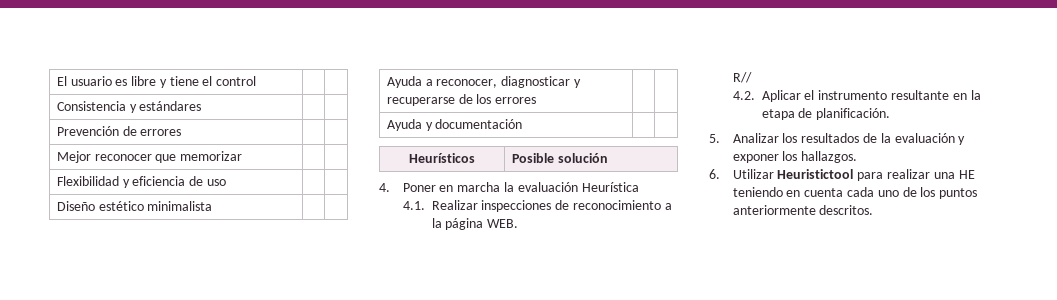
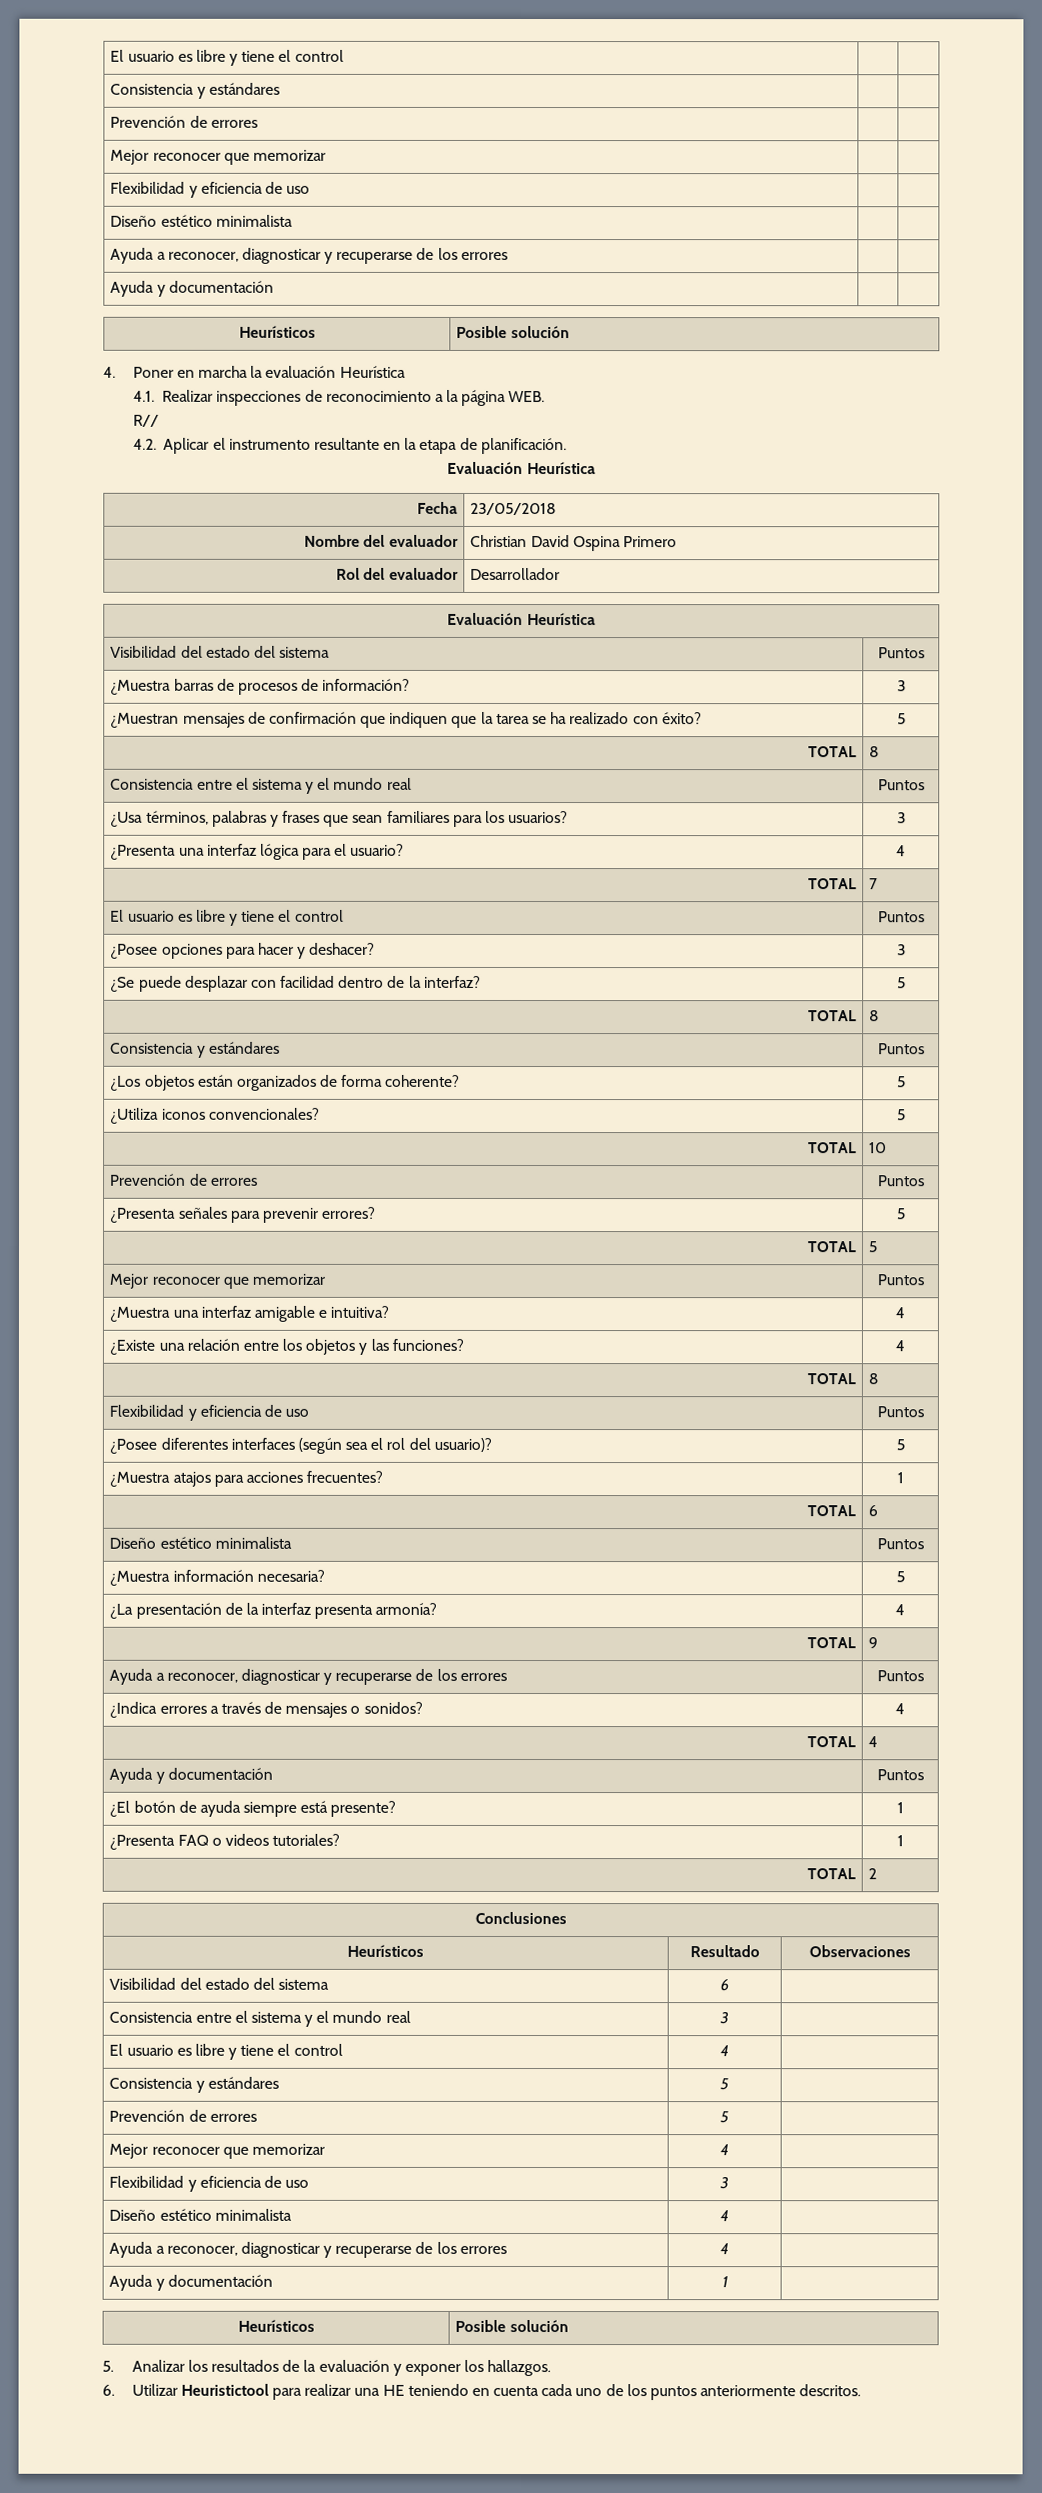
(891, 114) none -> [447,461,596,475] [416,501,458,514] [470,502,557,516] [304,534,459,547] [470,534,677,552] [336,567,459,580] [470,567,561,581] [447,612,596,626] [110,645,331,658] [877,647,925,659] [110,678,411,695] [896,680,906,692] [110,711,702,728] [896,713,906,725] [807,746,857,758] [869,746,880,758] [110,777,412,794] [877,779,925,791] [110,810,569,827] [896,812,906,824] [110,843,405,860] [896,845,906,857] [807,878,857,890] [869,878,879,890] [110,909,344,926] [877,911,925,923] [110,942,376,959] [896,944,906,956] [110,975,481,992] [896,977,906,989] [807,1010,857,1022] [869,1010,880,1022] [110,1041,280,1058] [877,1043,925,1055] [110,1074,461,1091] [896,1076,906,1088] [110,1107,320,1124] [896,1109,906,1121] [807,1142,857,1154] [869,1142,888,1154] [110,1173,258,1186] [877,1175,925,1187] [110,1206,377,1223] [896,1208,906,1220] [806,1241,857,1253] [868,1241,879,1253] [109,1273,325,1289] [876,1274,924,1286] [109,1305,390,1322] [895,1307,905,1319] [109,1338,464,1355] [895,1340,905,1352] [806,1373,856,1385] [868,1373,879,1385] [109,1404,310,1421] [876,1406,924,1418] [109,1437,492,1454] [895,1439,905,1451] [109,1470,384,1487] [896,1472,904,1484] [806,1505,856,1517] [868,1505,879,1517] [109,1536,292,1549] [876,1538,924,1550] [109,1569,325,1586] [895,1571,905,1583] [109,1602,438,1619] [895,1604,905,1616] [806,1637,856,1649] [868,1637,879,1649] [109,1668,507,1685] [876,1670,924,1682] [109,1701,423,1718] [895,1703,905,1715] [806,1736,856,1748] [868,1736,879,1748] [109,1767,273,1784] [876,1769,924,1781] [109,1800,397,1817] [896,1802,904,1814] [109,1833,341,1850] [896,1835,904,1847] [806,1868,856,1880] [868,1868,878,1880] [474,1911,567,1925] [347,1944,424,1957] [689,1945,760,1958] [808,1945,911,1958] [109,1977,330,1990] [720,1979,729,1992] [109,2010,411,2027] [719,2011,729,2025] [109,2043,343,2060] [720,2045,729,2057] [109,2076,279,2093] [720,2078,729,2091] [109,2109,257,2122] [720,2111,729,2124] [109,2143,325,2159] [720,2144,729,2156] [109,2175,310,2192] [719,2176,729,2190] [109,2208,292,2221] [720,2210,729,2222] [109,2241,507,2258] [720,2243,729,2255] [109,2274,273,2291] [721,2276,728,2288] [237,2319,315,2332] [455,2319,569,2333] // Evaluación Heurística // Fecha | 23/05/2018 // Nombre del evaluador | Christian David Ospina Primero // Rol del evaluador | Desarrollador // Evaluación Heurística // Visibilidad del estado del sistema | Puntos // ¿Muestra barras de procesos de información? | 3 // ¿Muestran mensajes de confirmación que indiquen que la tarea se ha realizado con éxito? | 5 // TOTAL | 8 // Consistencia entre el sistema y el mundo real | Puntos // ¿Usa términos, palabras y frases que sean familiares para los usuarios? | 3 // ¿Presenta una interfaz lógica para el usuario? | 4 // TOTAL | 7 // El usuario es libre y tiene el control | Puntos // ¿Posee opciones para hacer y deshacer? | 3 // ¿Se puede desplazar con facilidad dentro de la interfaz? | 5 // TOTAL | 8 // Consistencia y estándares | Puntos // ¿Los objetos están organizados de forma coherente? | 5 // ¿Utiliza iconos convencionales? | 5 // TOTAL | 10 // Prevención de errores | Puntos // ¿Presenta señales para prevenir errores? | 5 // TOTAL | 5 // Mejor reconocer que memorizar | Puntos // ¿Muestra una interfaz amigable e intuitiva? | 4 // ¿Existe una relación entre los objetos y las funciones? | 4 // TOTAL | 8 // Flexibilidad y eficiencia de uso | Puntos // ¿Posee diferentes interfaces (según sea el rol del usuario)? | 5 // ¿Muestra atajos para acciones frecuentes? | 1 // TOTAL | 6 // Diseño estético minimalista | Puntos // ¿Muestra información necesaria? | 5 // ¿La presentación de la interfaz presenta armonía? | 4 // TOTAL | 9 // Ayuda a reconocer, diagnosticar y recuperarse de los errores | Puntos // ¿Indica errores a través de mensajes o sonidos? | 4 // TOTAL | 4 // Ayuda y documentación | Puntos // ¿El botón de ayuda siempre está presente? | 1 // ¿Presenta FAQ o videos tutoriales? | 1 // TOTAL | 2 // Conclusiones // Heurísticos | Resultado | Observaciones // Visibilidad del estado del sistema | 6 | // Consistencia entre el sistema y el mundo real | 3 | // El usuario es libre y tiene el control | 4 | // Consistencia y estándares | 5 | // Prevención de errores | 5 | // Mejor reconocer que memorizar | 4 | // Flexibilidad y eficiencia de uso | 3 | // Diseño estético minimalista | 4 | // Ayuda a reconocer, diagnosticar y recuperarse de los errores | 4 | // Ayuda y documentación | 1 | // Heurísticos | Posible solución

